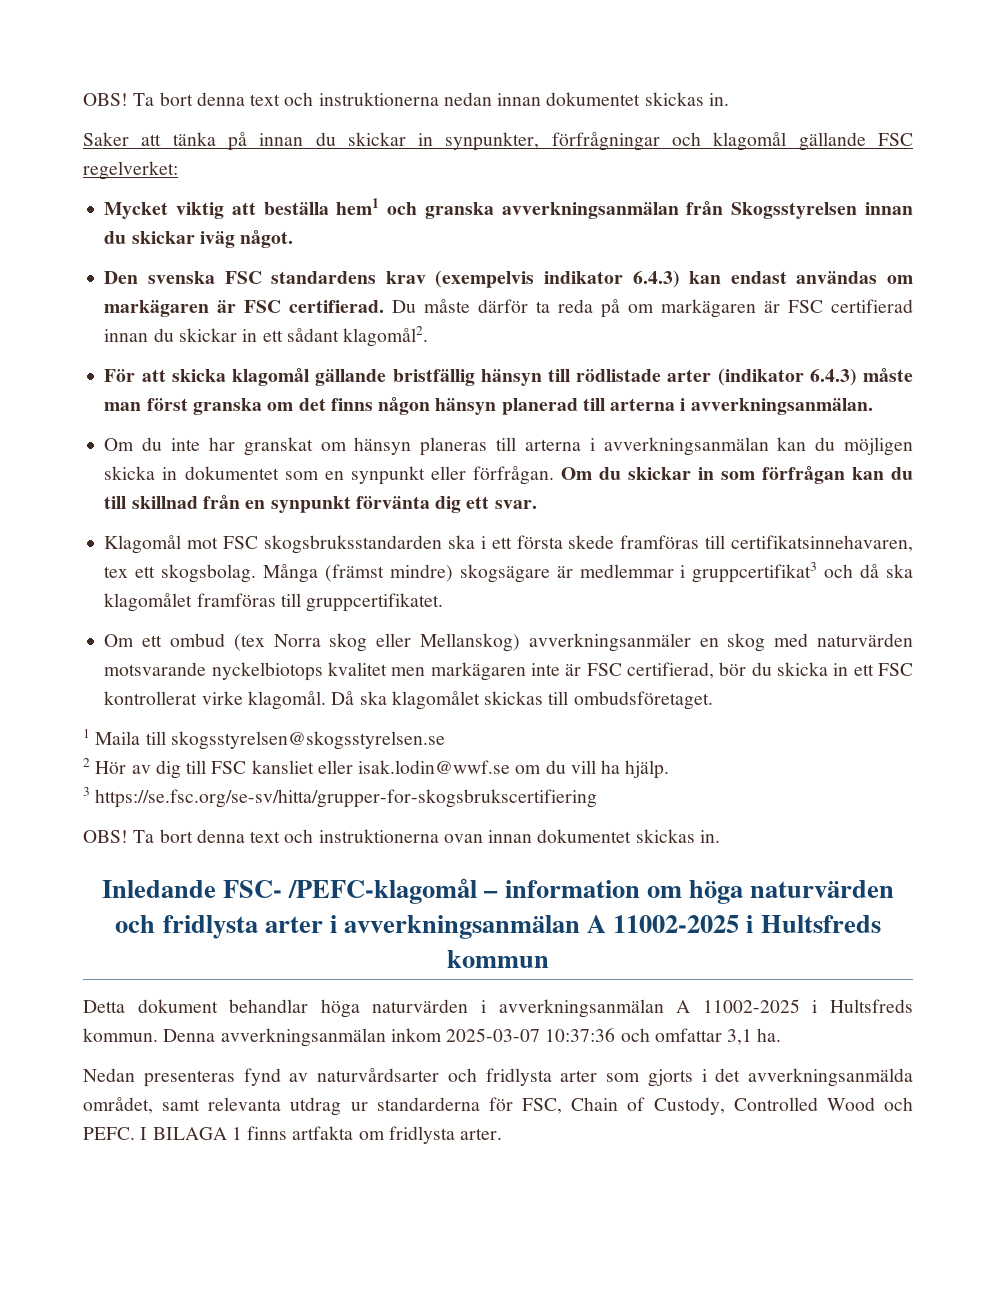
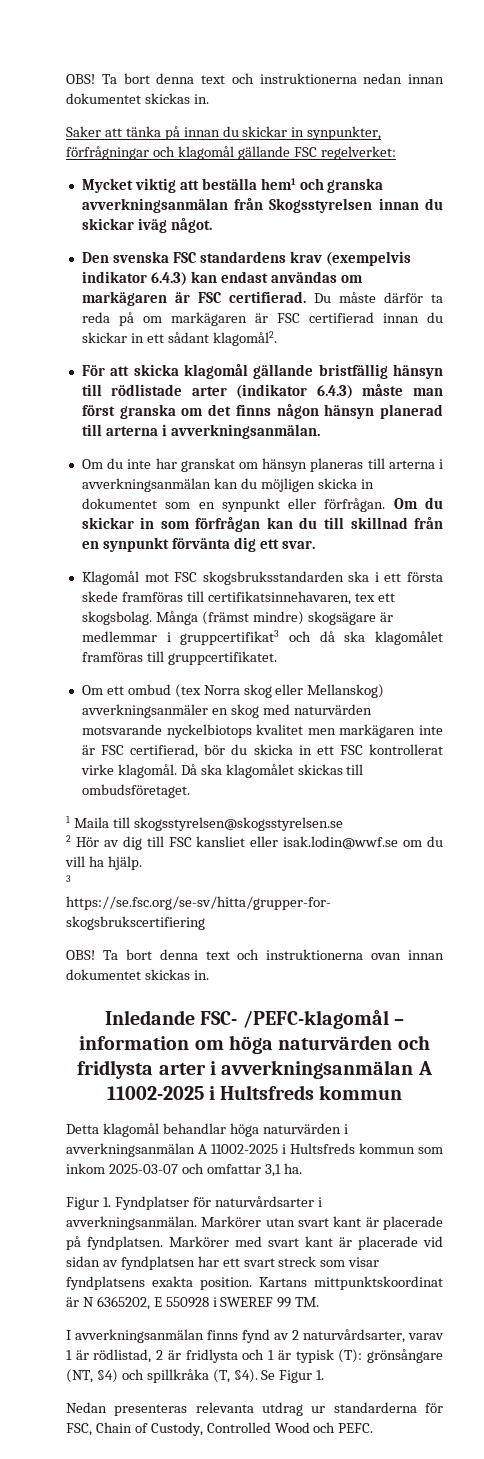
[137,999,218,1013] dokument -> [102,1123,159,1137] klagomål
[83,1028,386,1047] kommun. Denna avverkningsanmälan -> [359,1143,443,1154] kommun som
[545,1028,616,1042] 10:37:36 -> (178, 1169) none
[83,1068,913,1087] [83,1097,201,1114] Nedan presenteras fynd av naturvårdsarter och fridlysta arter som gjorts i det avverkningsanmälda området, samt -> [66,1196,322,1210] [66,1216,443,1230] [66,1236,443,1250] [66,1256,380,1270] [66,1276,443,1290] [66,1296,320,1310] [66,1329,444,1343] [66,1349,443,1363] [66,1369,325,1383] [66,1402,188,1416] Figur 1. Fyndplatser för naturvårdsarter i avverkningsanmälan. Markörer utan svart kant är placerade på fyndplatsen. Markörer med svart kant är placerade vid sidan av fyndplatsen har ett svart streck som visar fyndplatsens exakta position. Kartans mittpunktskoordinat är N 6365202, E 550928 i SWEREF 99 TM. // I avverkningsanmälan finns fynd av 2 naturvårdsarter, varav 1 är rödlistad, 2 är fridlysta och 1 är typisk (T): grönsångare (NT, §4) och spillkråka (T, §4). Se Figur 1. // Nedan presenteras
[140,1126,503,1144] I BILAGA 1 finns artfakta om fridlysta arter. -> (374, 1428) none

